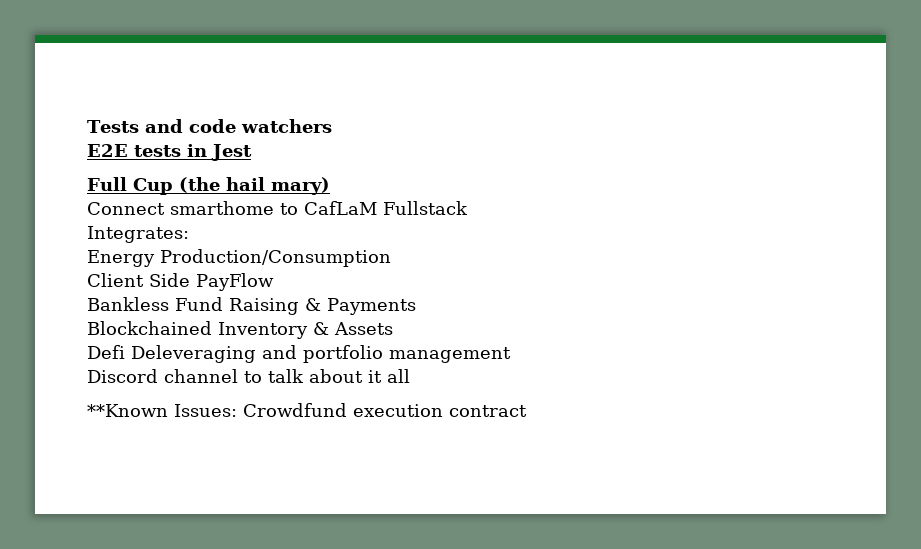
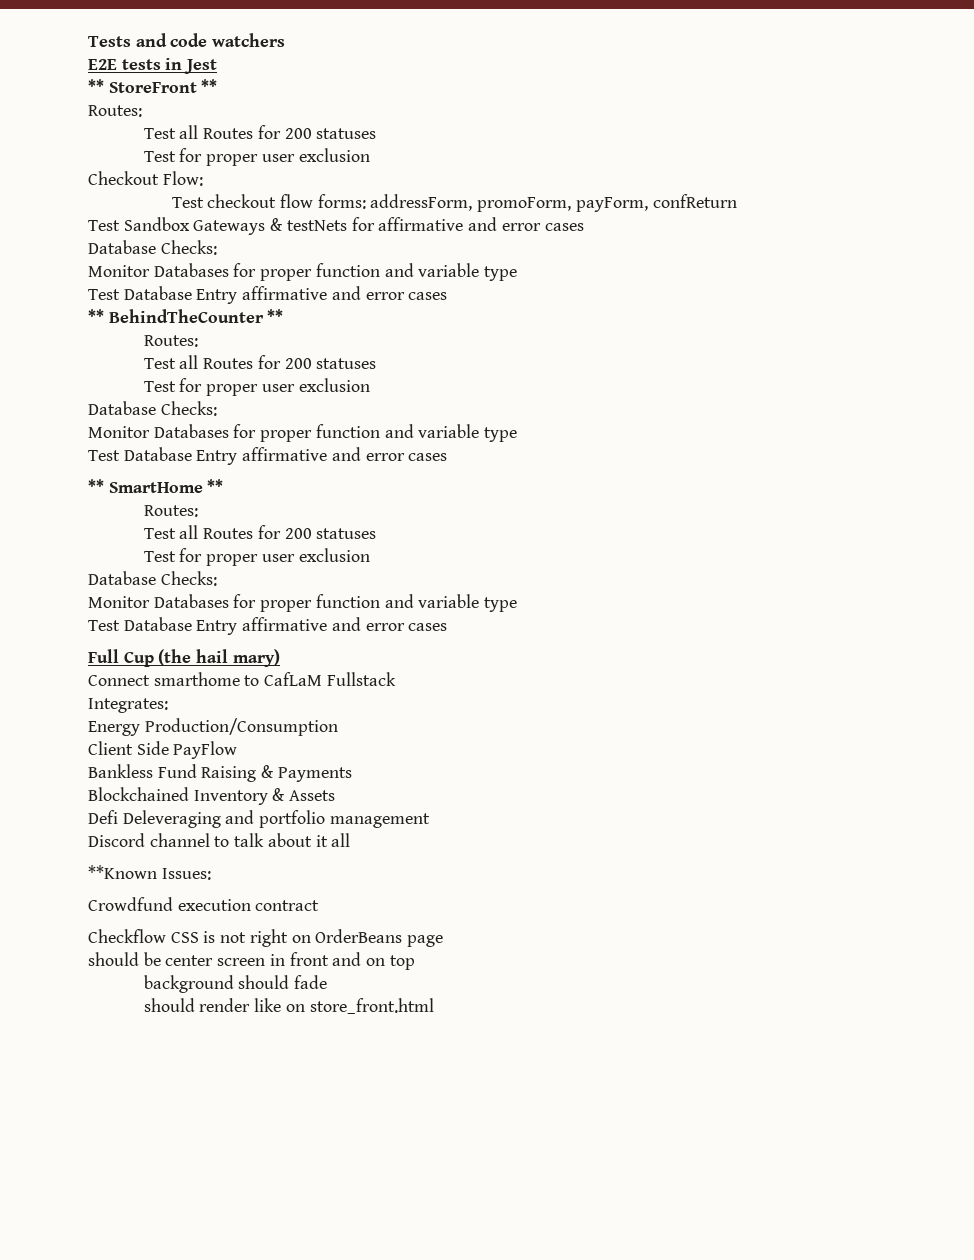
(252, 152) none -> [88,79,218,93] [88,105,142,117] [143,125,377,139] [143,148,370,166] [88,171,203,186] [171,194,737,212] [88,217,584,235] [88,240,217,255] [88,263,518,281] [88,286,448,304] [88,309,284,323] [143,335,198,347] [143,355,377,369] [143,378,370,396] [88,401,217,416] [88,424,518,442] [88,447,448,465] [88,479,224,493] [143,505,198,517] [143,525,377,539] [143,548,370,566] [88,571,217,586] [88,594,518,612] [88,617,448,635] // ** StoreFront ** // Routes: // Test all Routes for 200 statuses // Test for proper user exclusion // Checkout Flow: // Test checkout flow forms: addressForm, promoForm, payForm, confReturn // Test Sandbox Gateways & testNets for affirmative and error cases // Database Checks: // Monitor Databases for proper function and variable type // Test Database Entry affirmative and error cases // ** BehindTheCounter ** // Routes: // Test all Routes for 200 statuses // Test for proper user exclusion // Database Checks: // Monitor Databases for proper function and variable type // Test Database Entry affirmative and error cases // ** SmartHome ** // Routes: // Test all Routes for 200 statuses // Test for proper user exclusion // Database Checks: // Monitor Databases for proper function and variable type // Test Database Entry affirmative and error cases
(237, 410) none -> (211, 874) //
(527, 411) none -> [88,929,444,947] [88,952,415,970] [143,975,328,993] [143,998,434,1014] // Checkflow CSS is not right on OrderBeans page // should be center screen in front and on top // background should fade // should render like on store_front.html

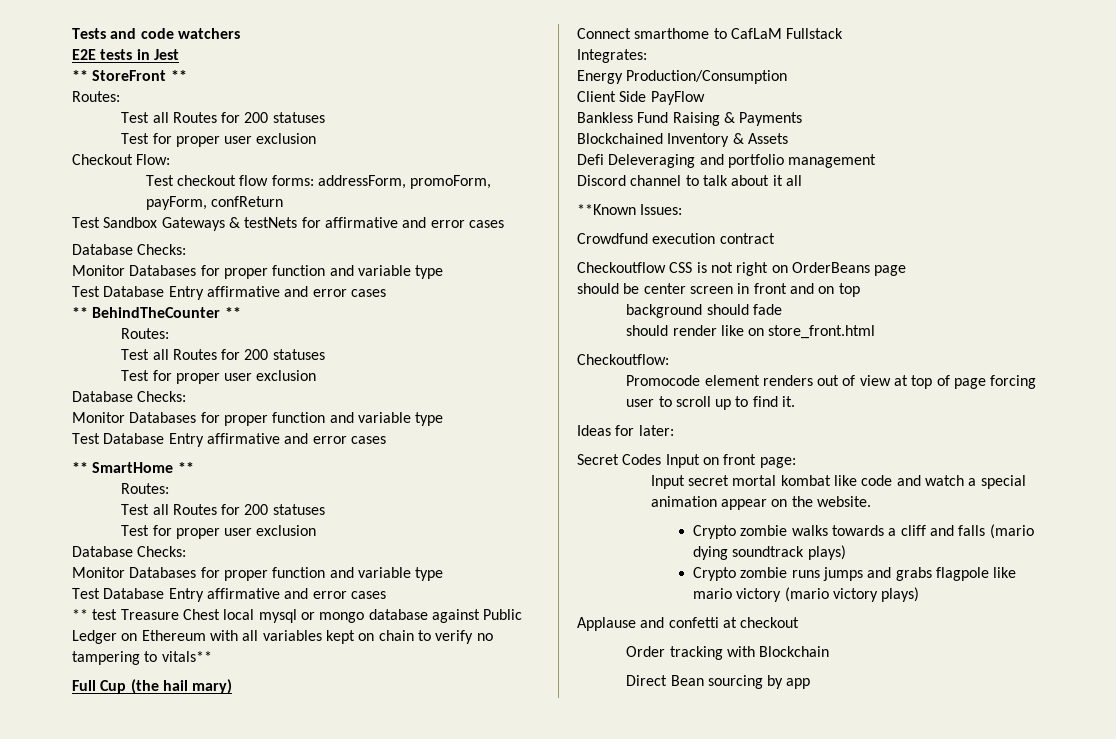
(448, 627) none -> [72,609,523,623] [72,630,493,644] [72,651,212,665] // ** test Treasure Chest local mysql or mongo database against Public Ledger on Ethereum with all variables kept on chain to verify no tampering to vitals**
[88,929,166,943] Checkflow -> [577,262,666,273] Checkoutflow
(434, 1006) none -> [577,354,669,365] [626,375,1037,389] [626,396,796,410] [577,425,674,436] [577,454,796,468] [650,475,1026,489] [650,496,872,510] [692,524,1034,539] [692,545,846,560] [692,567,1017,581] [692,587,920,602] [577,617,800,631] [626,646,830,660] [626,675,811,689] // Checkoutflow: // Promocode element renders out of view at top of page forcing user to scroll up to find it. // Ideas for later: // Secret Codes Input on front page: // Input secret mortal kombat like code and watch a special animation appear on the website. // Crypto zombie walks towards a cliff and falls (mario dying soundtrack plays) // Crypto zombie runs jumps and grabs flagpole like mario victory (mario victory plays) // Applause and confetti at checkout // Order tracking with Blockchain // Direct Bean sourcing by app

